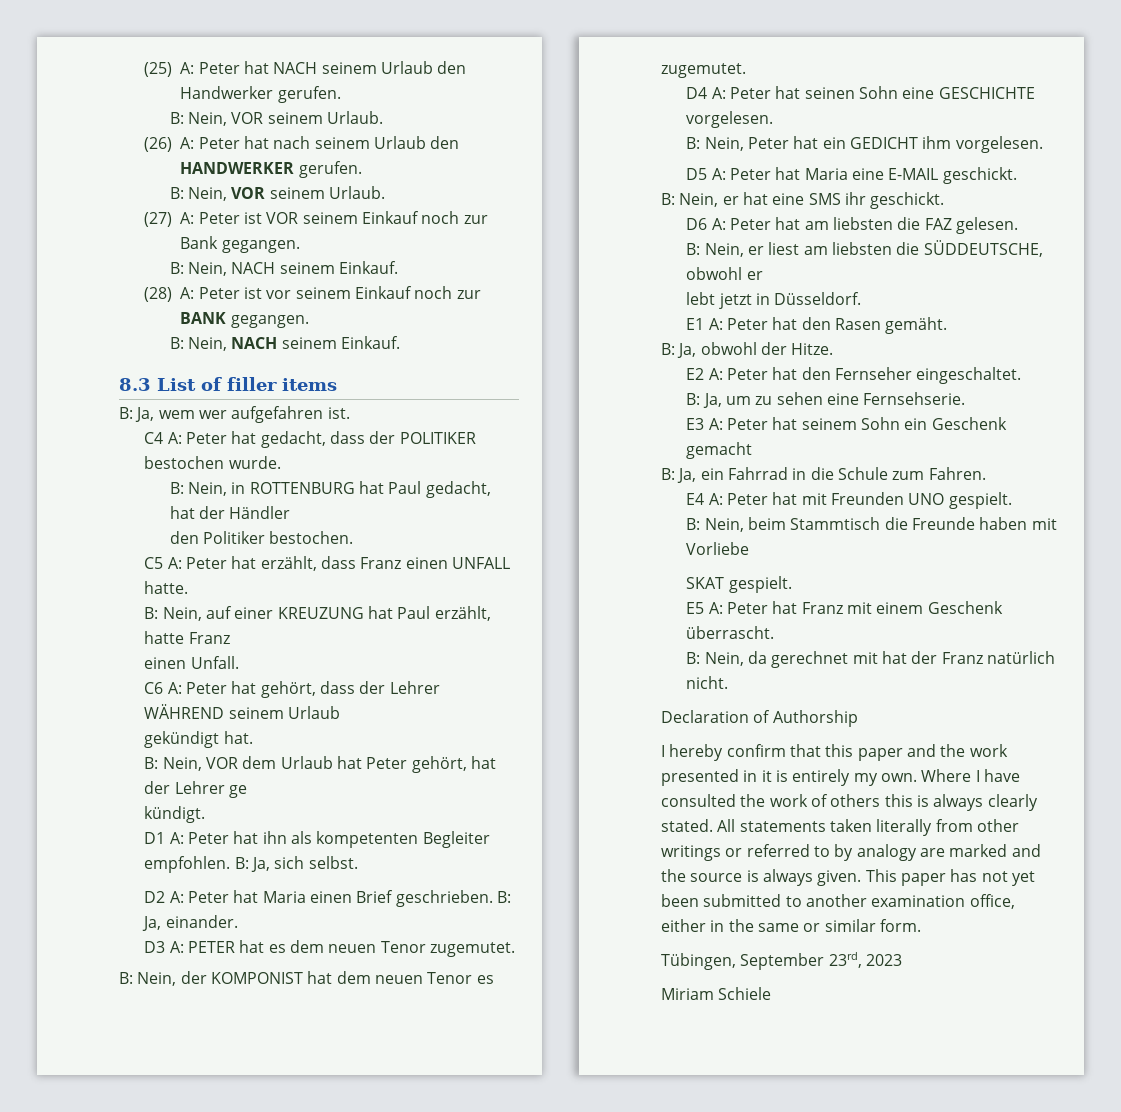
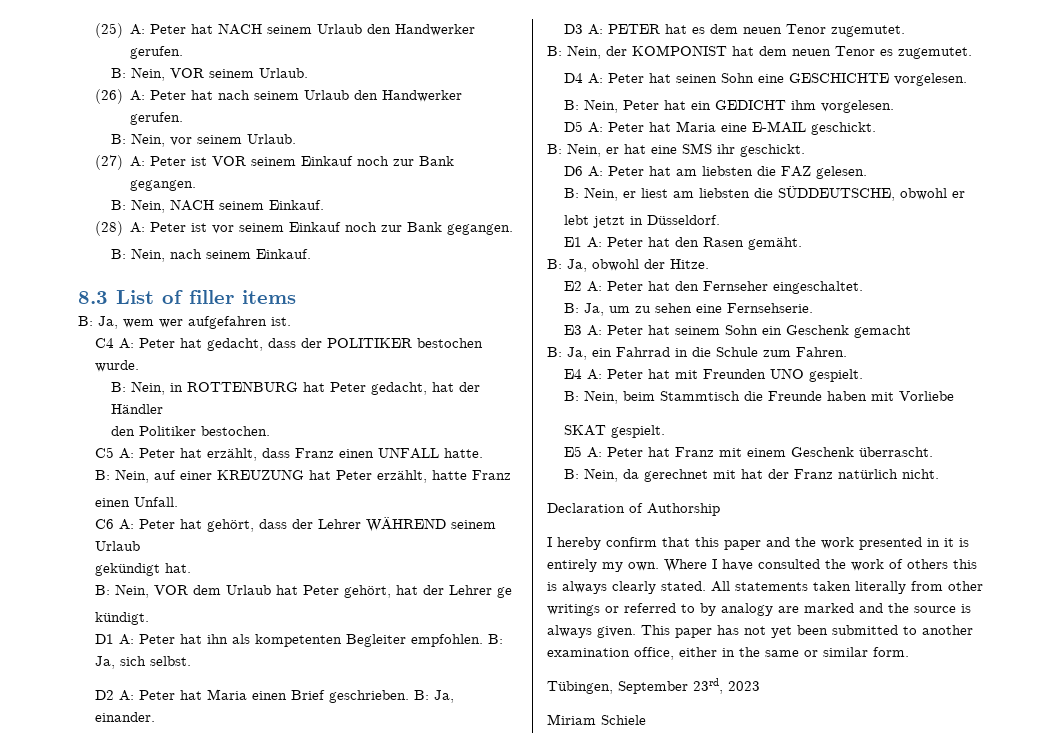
[180,161,362,178] [169,187,266,201] HANDWERKER gerufen. // B: Nein, VOR -> [382,90,463,102] [130,112,184,125] [111,133,193,147] Handwerker gerufen. // B: Nein, vor
[180,312,309,328] [169,337,278,351] BANK gegangen. // B: Nein, NACH -> [407,222,514,235] [111,248,203,262] Bank gegangen. // B: Nein, nach
[388,481,422,494] Paul -> [330,382,367,392] Peter
[397,606,431,619] Paul -> [335,470,372,480] Peter

